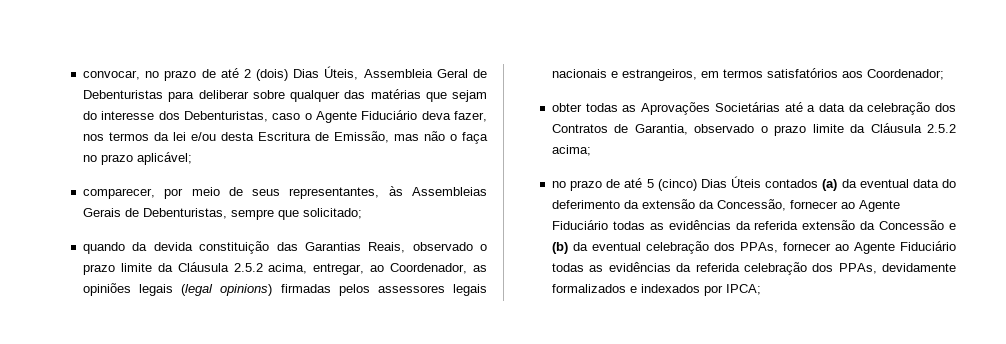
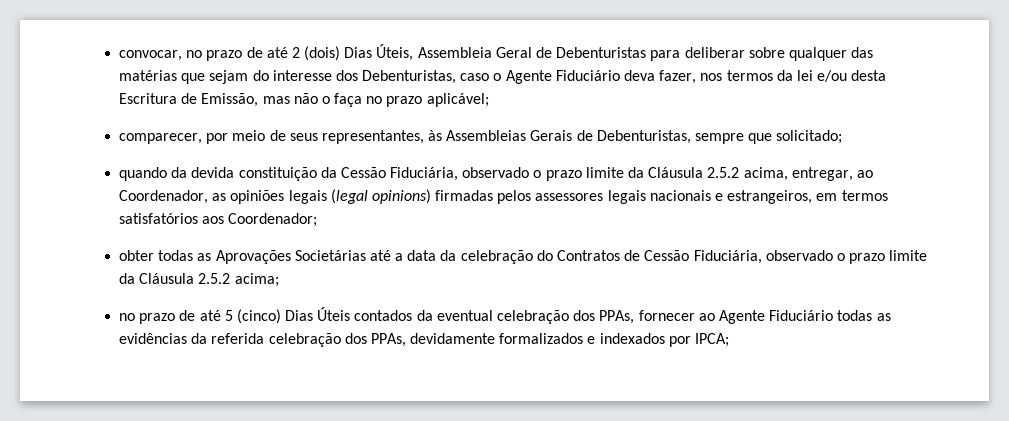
[276,242,406,253] das Garantias Reais, -> [320,167,459,181] da Cessão Fiduciária,
[935,103,957,112] dos -> [536,250,553,261] do
[634,124,688,135] Garantia, -> [644,250,762,264] Cessão Fiduciária,
[822,179,956,191] [552,199,901,212] [552,220,956,230] [552,242,569,254] (a) da eventual data do deferimento da extensão da Concessão, fornecer ao Agente Fiduciário todas as evidências da referida extensão da Concessão e (b) -> (413, 315) none

